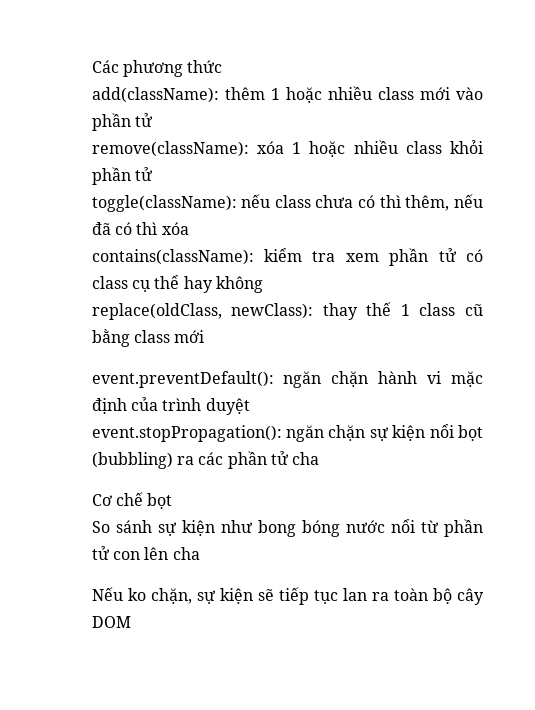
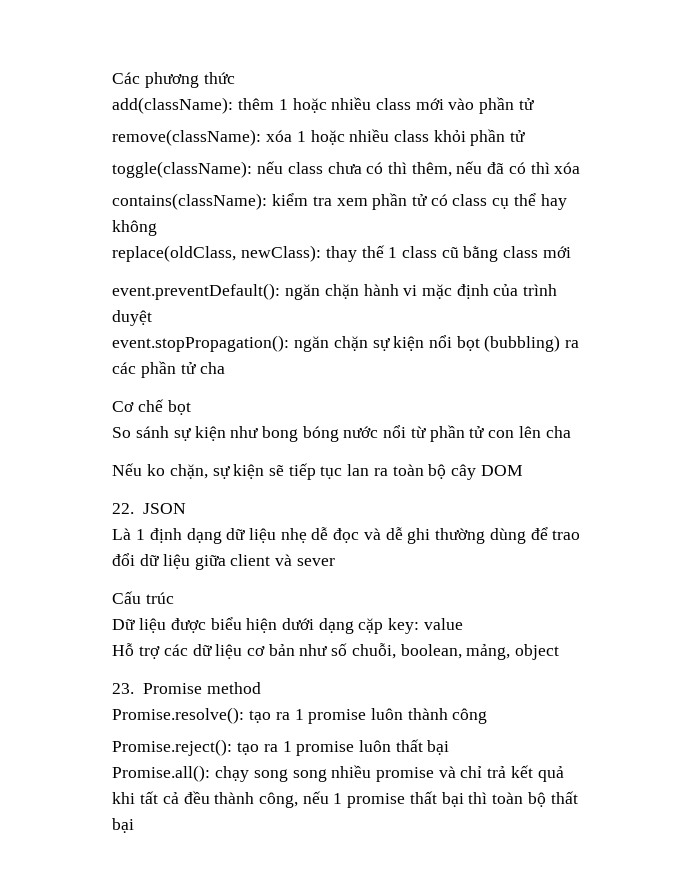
(131, 622) none -> [112,503,187,514] [112,527,581,544] [112,553,335,570] [112,591,175,604] [112,617,463,634] [112,643,560,660] [112,682,261,694] [112,707,488,724] [112,739,450,756] [112,765,564,782] [112,791,578,808] [112,818,135,833] // 22. JSON // Là 1 định dạng dữ liệu nhẹ dễ đọc và dễ ghi thường dùng để trao đổi dữ liệu giữa client và sever // Cấu trúc // Dữ liệu được biểu hiện dưới dạng cặp key: value // Hỗ trợ các dữ liệu cơ bản như số chuỗi, boolean, mảng, object // 23. Promise method // Promise.resolve(): tạo ra 1 promise luôn thành công // Promise.reject(): tạo ra 1 promise luôn thất bại // Promise.all(): chạy song song nhiều promise và chỉ trả kết quả khi tất cả đều thành công, nếu 1 promise thất bại thì toàn bộ thất bại

